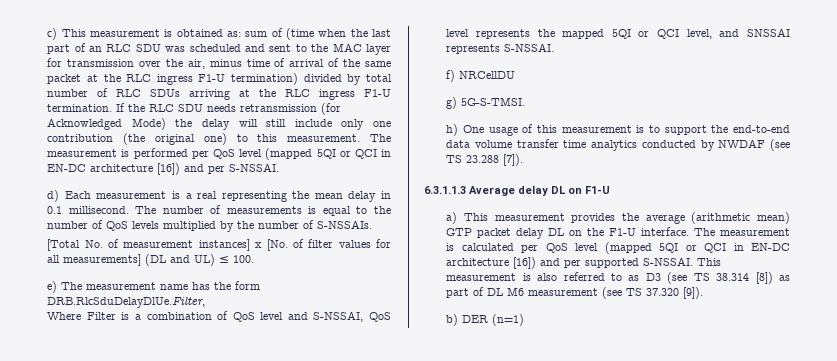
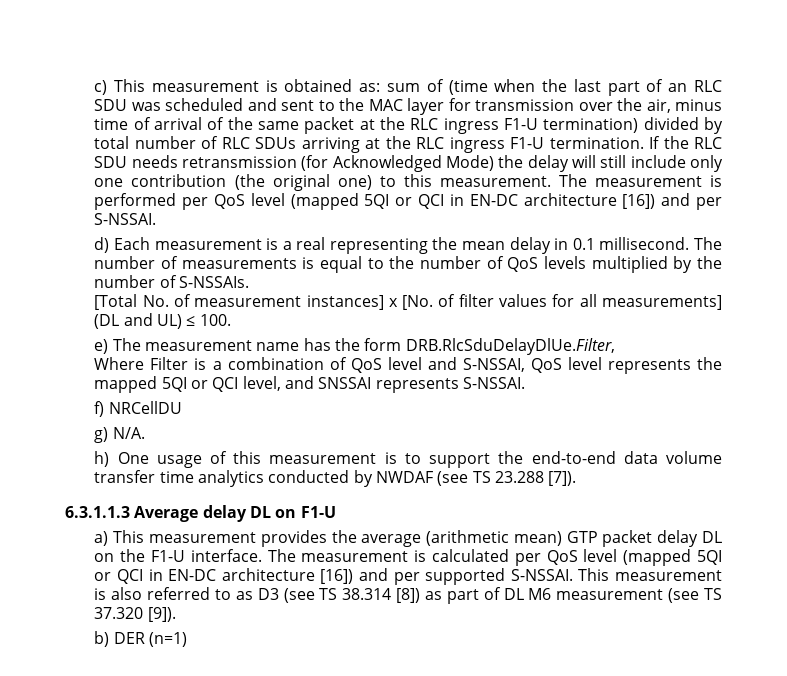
[461,97,526,106] 5G-S-TMSI. -> [112,427,145,439] N/A.

